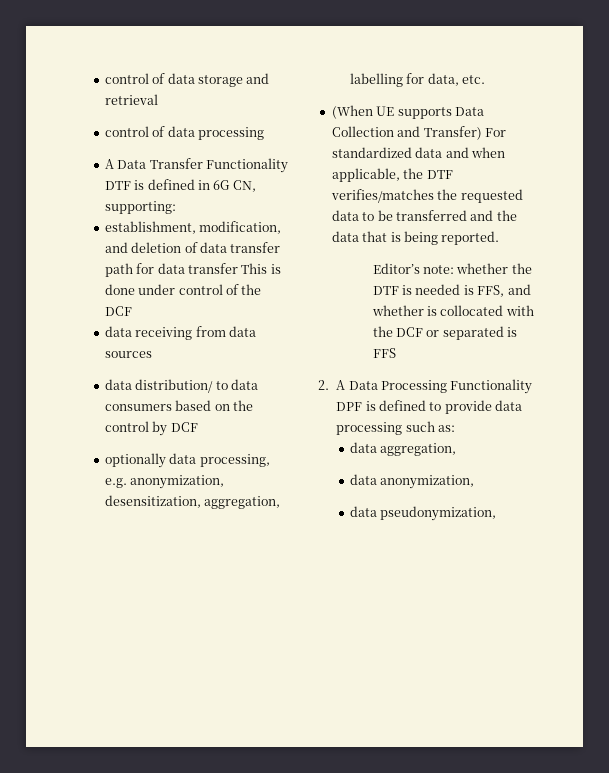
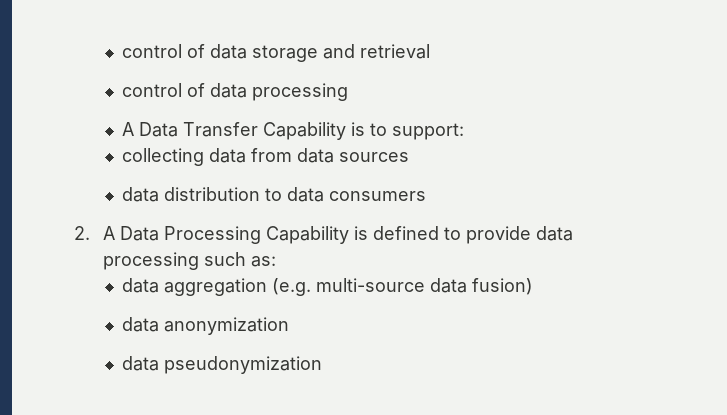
[206,158,289,173] [104,179,256,192] [104,201,176,214] [104,221,282,234] [104,242,281,253] [104,263,281,277] [104,284,262,295] [104,306,132,316] [104,326,193,340] Functionality DTF is defined in 6G CN, supporting: // establishment, modification, and deletion of data transfer path for data transfer This is done under control of the DCF // data receiving -> [263,122,465,140] [122,148,247,166] Capability is to support: // collecting data
[135,379,214,393] distribution/ -> [164,187,261,201] distribution
[175,400,254,411] [104,421,198,436] [104,453,270,468] [104,475,225,489] [104,495,281,509] [349,73,486,87] [331,105,484,119] [331,126,506,140] [331,147,505,158] [331,168,453,182] [330,189,523,203] [331,210,517,221] [331,231,500,245] [372,263,532,274] [372,284,531,297] [371,305,534,316] [372,326,518,340] [372,348,396,358] based on the control by DCF // optionally data processing, e.g. anonymization, desensitization, aggregation, labelling for data, etc. // (When UE supports Data Collection and Transfer) For standardized data and when applicable, the DTF verifies/matches the requested data to be transferred and the data that is being reported. // Editor’s note: whether the DTF is needed is FFS, and whether is collocated with the DCF or separated is FFS -> (427, 196) none
[450,379,533,394] [336,402,363,411] Functionality DPF -> [265,226,349,244] Capability
[380,443,457,456] [349,474,475,489] [349,506,497,521] aggregation, // data anonymization, // data pseudonymization, -> [164,278,534,296] [122,317,290,335] [122,356,323,374] aggregation (e.g. multi-source data fusion) // data anonymization // data pseudonymization

